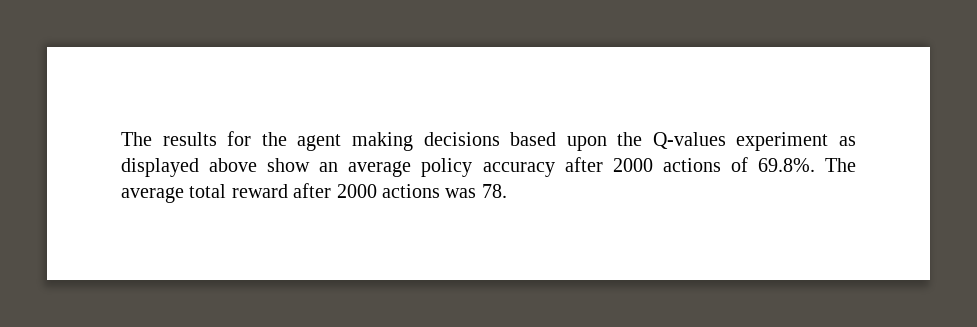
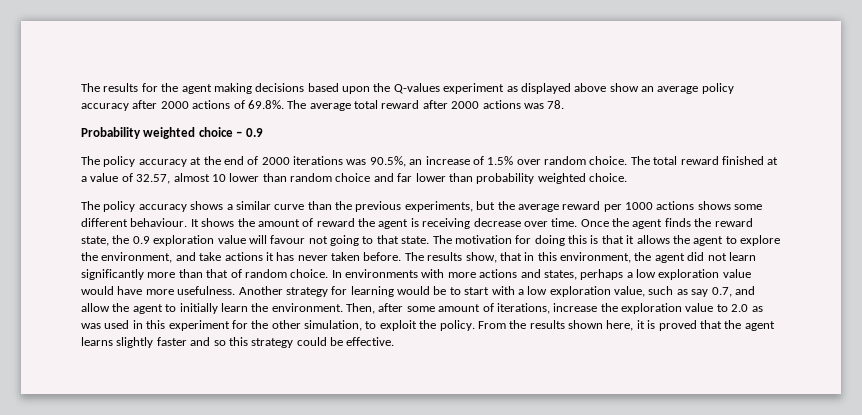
(507, 191) none -> [81,127,263,139] [81,156,779,167] [81,173,627,184] [81,201,763,212] [81,218,753,229] [81,235,780,246] [81,252,756,263] [81,269,751,280] [81,286,755,297] [81,303,763,314] [81,320,775,331] [81,337,395,348] // Probability weighted choice – 0.9 // The policy accuracy at the end of 2000 iterations was 90.5%, an increase of 1.5% over random choice. The total reward finished at a value of 32.57, almost 10 lower than random choice and far lower than probability weighted choice. // The policy accuracy shows a similar curve than the previous experiments, but the average reward per 1000 actions shows some different behaviour. It shows the amount of reward the agent is receiving decrease over time. Once the agent finds the reward state, the 0.9 exploration value will favour not going to that state. The motivation for doing this is that it allows the agent to explore the environment, and take actions it has never taken before. The results show, that in this environment, the agent did not learn significantly more than that of random choice. In environments with more actions and states, perhaps a low exploration value would have more usefulness. Another strategy for learning would be to start with a low exploration value, such as say 0.7, and allow the agent to initially learn the environment. Then, after some amount of iterations, increase the exploration value to 2.0 as was used in this experiment for the other simulation, to exploit the policy. From the results shown here, it is proved that the agent learns slightly faster and so this strategy could be effective.

